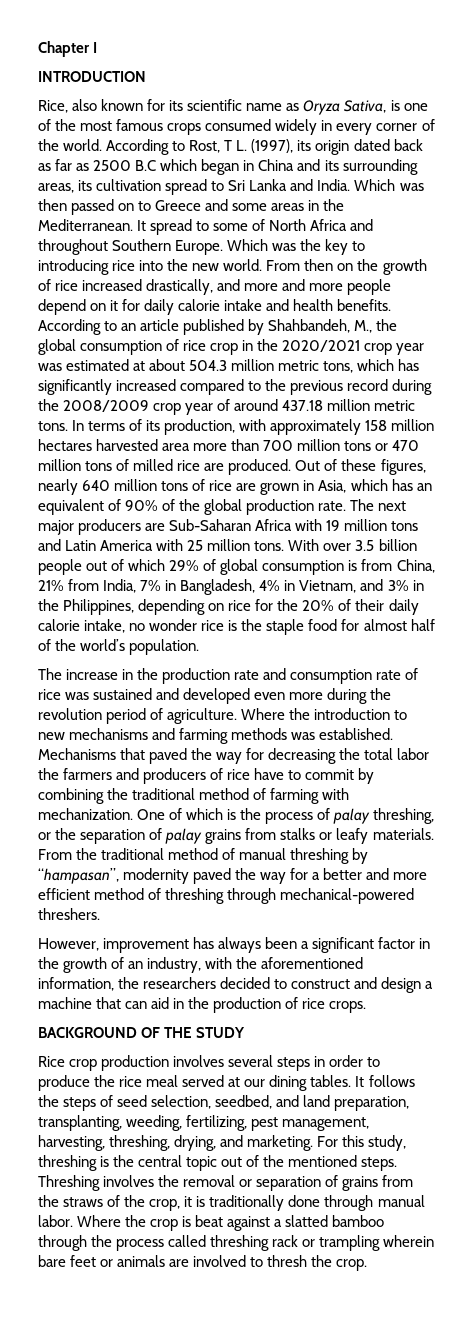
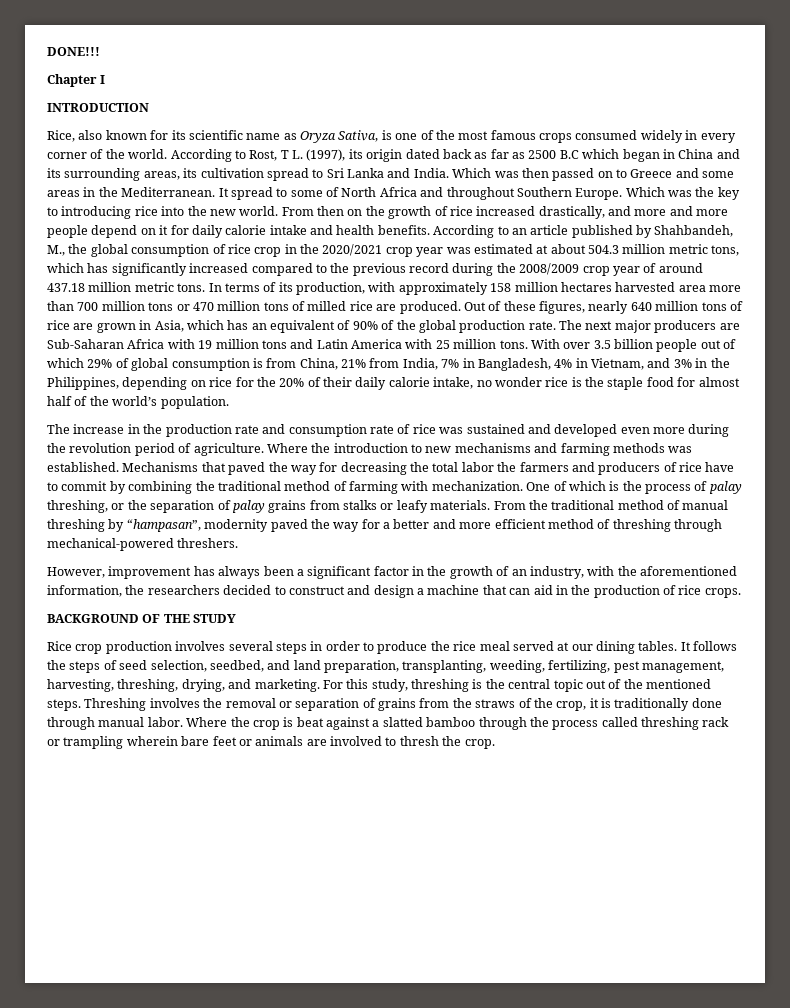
(38, 49) none -> [47,47,100,56] DONE!!! //

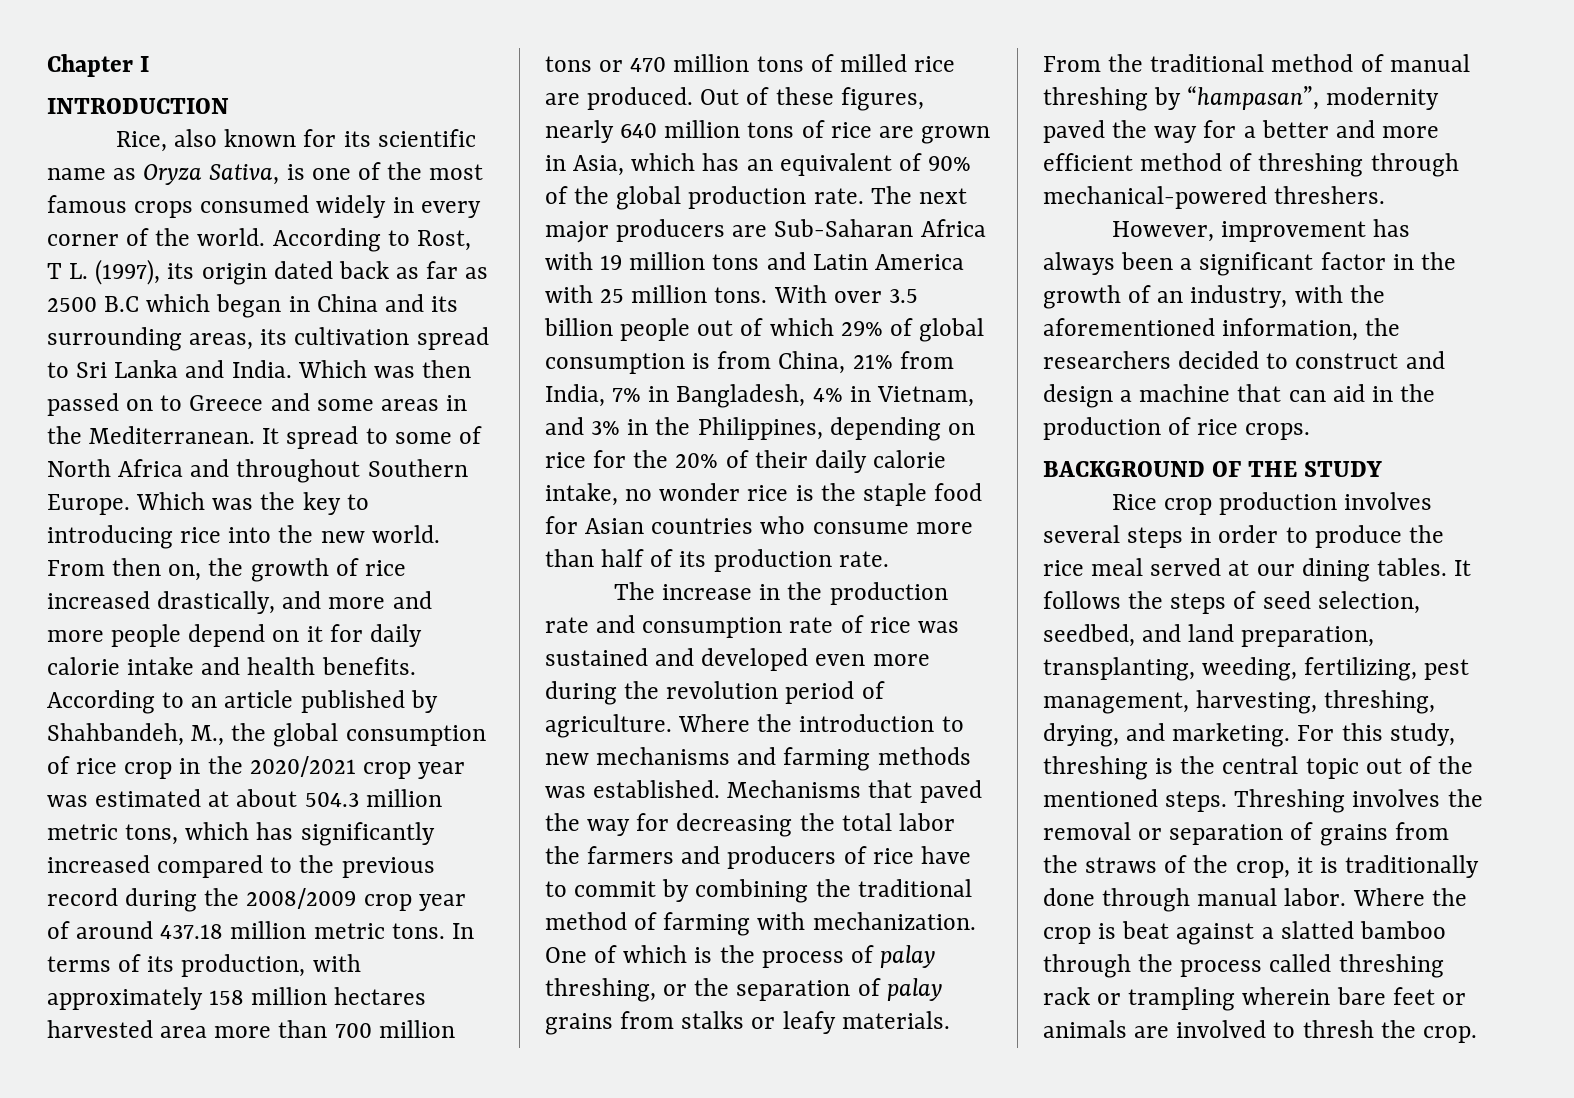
[47,47,100,56] DONE!!! // -> (47, 65) none
[347,209,363,216] on -> [168,564,202,581] on,
[698,377,740,387] [47,396,229,409] almost half of the world’s population. -> [585,516,973,534] [545,549,889,572] Asian countries who consume more than half of its production rate.

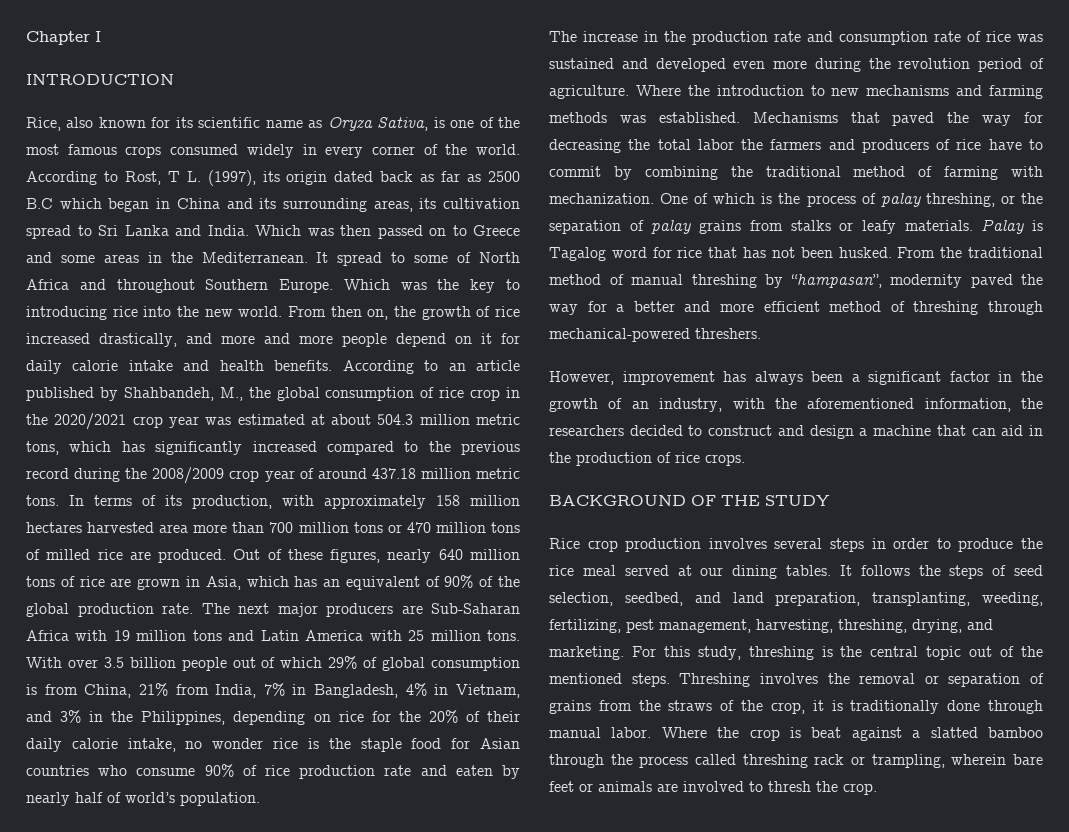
[915,522,973,534] [545,549,889,572] more than half of its production rate. -> [204,764,520,779] [26,792,260,806] 90% of rice production rate and eaten by nearly half of world’s population.
(950, 1020) none -> [981,219,1043,234] [549,247,892,261] Palay is Tagalog word for rice that has not been husked.
[1128,987,1236,1011] trampling -> [871,754,945,768] trampling,

